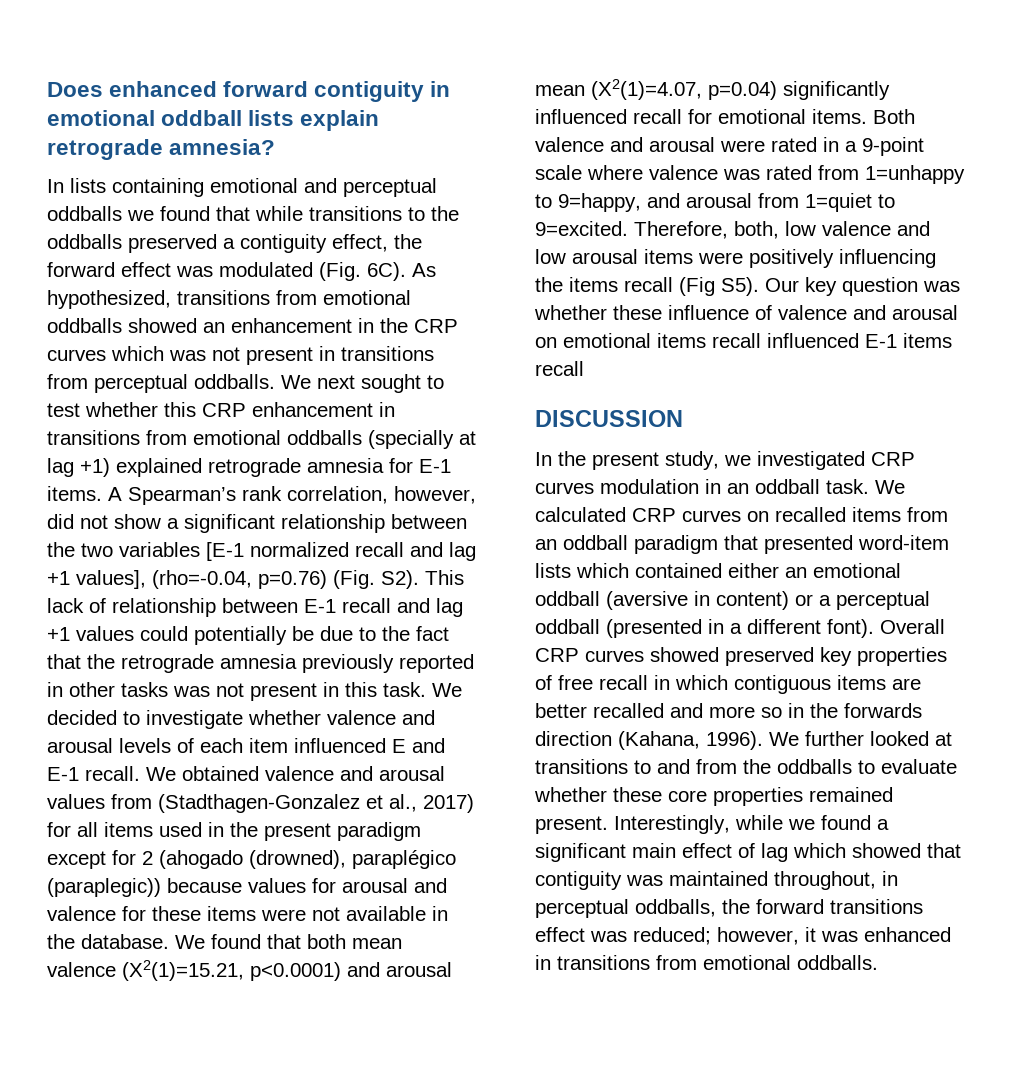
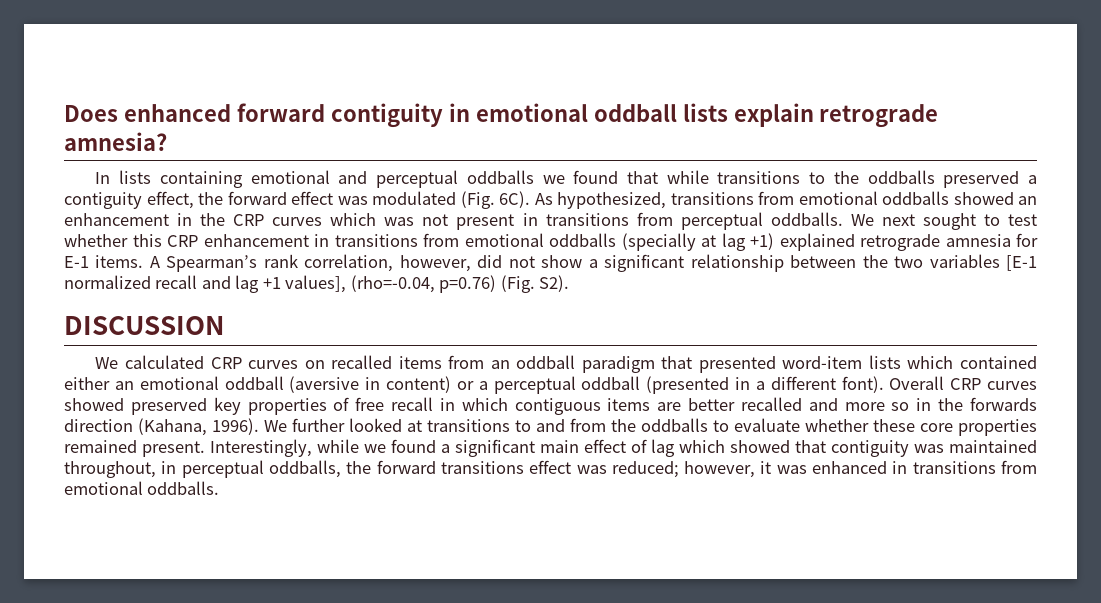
[425,570,464,585] [47,598,463,617] [47,626,449,645] [47,654,474,673] [47,682,462,701] [47,710,435,729] [47,738,445,753] [47,766,445,781] [47,794,474,813] [47,822,421,841] [47,850,456,869] [47,878,447,897] [47,906,448,921] [47,934,402,949] [47,960,452,981] [535,79,890,100] [535,109,915,124] [535,137,924,156] [535,165,965,184] [535,193,895,212] [535,221,930,239] [535,249,936,268] [535,277,960,296] [534,305,958,320] [535,333,952,348] [535,361,584,376] [535,410,683,427] [535,451,915,470] [535,479,869,494] This lack of relationship between E-1 recall and lag +1 values could potentially be due to the fact that the retrograde amnesia previously reported in other tasks was not present in this task. We decided to investigate whether valence and arousal levels of each item influenced E and E-1 recall. We obtained valence and arousal values from (Stadthagen-Gonzalez et al., 2017) for all items used in the present paradigm except for 2 (ahogado (drowned), paraplégico (paraplegic)) because values for arousal and valence for these items were not available in the database. We found that both mean valence (X2(1)=15.21, p<0.0001) and arousal mean (X2(1)=4.07, p=0.04) significantly influenced recall for emotional items. Both valence and arousal were rated in a 9-point scale where valence was rated from 1=unhappy to 9=happy, and arousal from 1=quiet to 9=excited. Therefore, both, low valence and low arousal items were positively influencing the items recall (Fig S5). Our key question was whether these influence of valence and arousal on emotional items recall influenced E-1 items recall // DISCUSSION // In the present study, we investigated CRP curves modulation in an oddball task. -> [64,316,224,335] // DISCUSSION //

